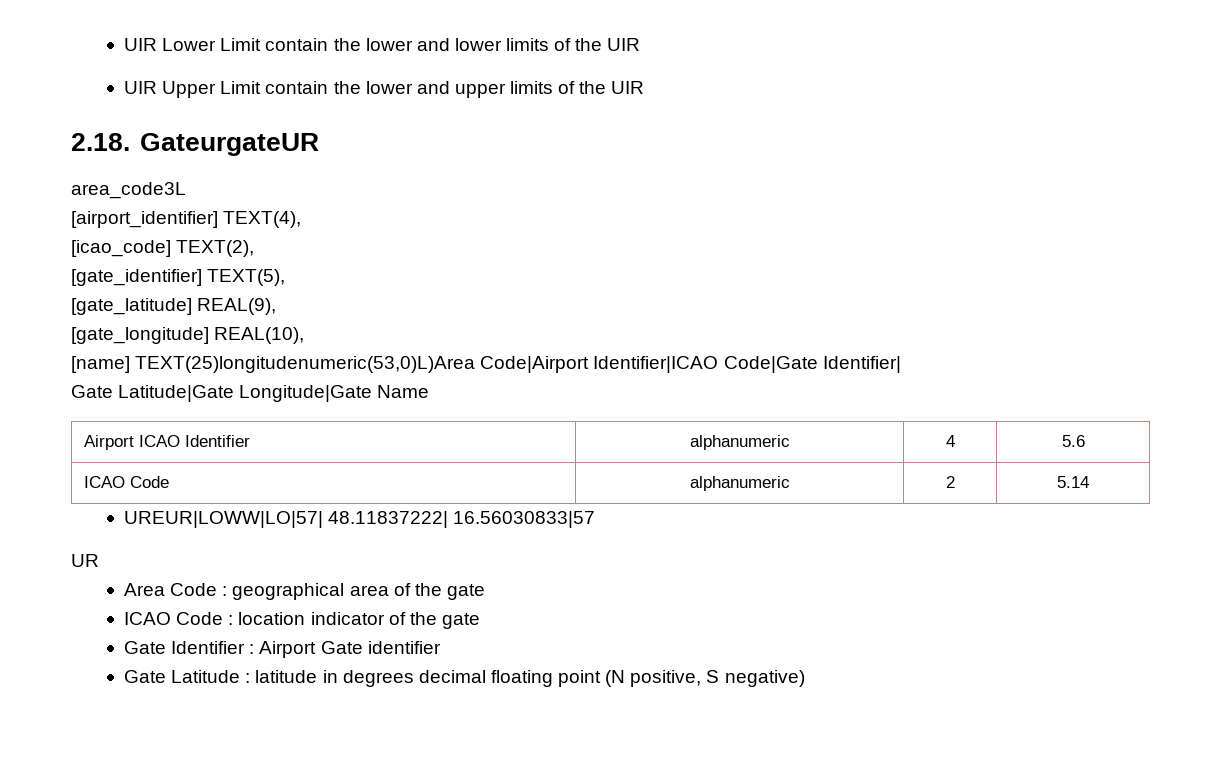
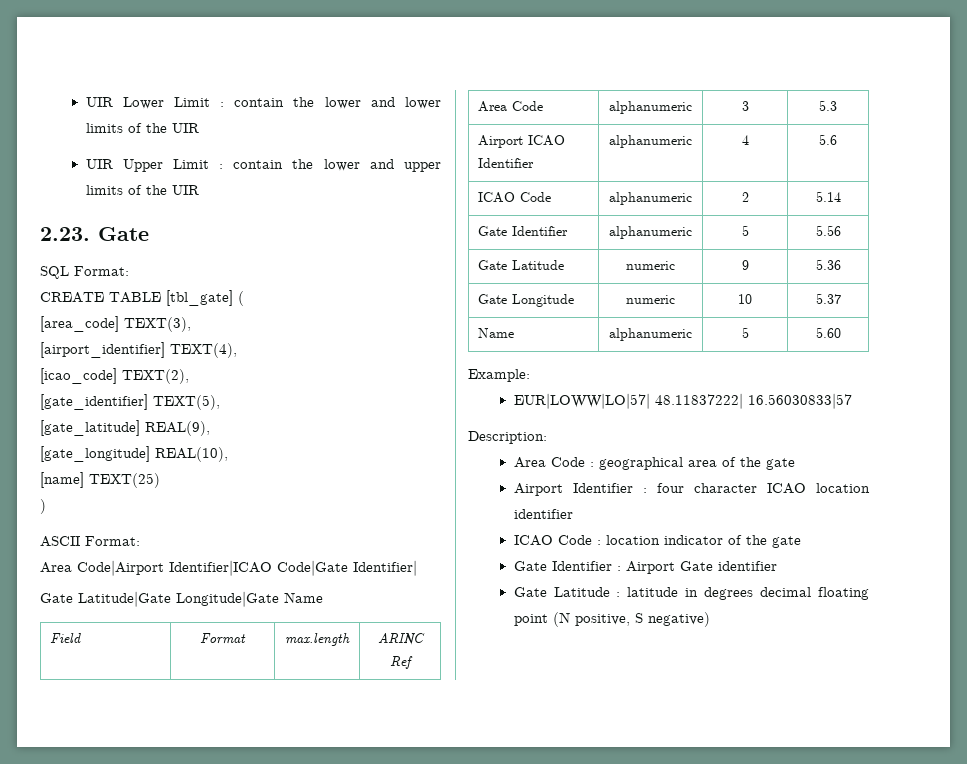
(262, 44) none -> [220,102,225,107] :
(262, 87) none -> [219,164,224,169] :
[71,133,319,156] [71,182,186,199] 2.18. GateurgateUR // area_code3L -> [40,227,149,241] [40,266,129,279] [40,290,244,306] [40,316,191,332] 2.23. Gate // SQL Format: // CREATE TABLE [tbl_gate] ( // [area_code] TEXT(3),
[135,356,476,373] TEXT(25)longitudenumeric(53,0)L)Area -> [89,473,160,488] [40,499,46,514] [40,536,140,547] [40,562,72,573] TEXT(25) // ) // ASCII Format: // Area
(430, 391) none -> [50,633,82,643] [200,633,246,644] [285,633,350,646] [377,633,425,645] [390,656,413,669] [478,101,544,112] [609,101,692,114] [741,101,749,111] [819,100,837,111] // Field | Format | max.length | ARINC Ref // Area Code | alphanumeric | 3 | 5.3
[124,511,324,528] // UREUR|LOWW|LO|57| -> [478,226,569,236] [609,226,692,239] [741,225,749,236] [815,225,841,236] [478,260,565,270] [626,261,675,270] [741,260,749,270] [815,259,841,270] [478,294,575,307] [626,295,675,304] [738,294,752,304] [815,293,841,304] [478,328,515,338] [609,328,692,341] [741,327,749,338] [815,327,841,338] [468,369,530,382] [513,393,650,409] // Gate Identifier | alphanumeric | 5 | 5.56 // Gate Latitude | numeric | 9 | 5.36 // Gate Longitude | numeric | 10 | 5.37 // Name | alphanumeric | 5 | 5.60 // Example: // EUR|LOWW|LO|57|
[71,554,99,567] UR -> [468,431,547,444] Description:
(485, 592) none -> [513,483,870,496] [513,509,573,519] // Airport Identifier : four character ICAO location identifier

